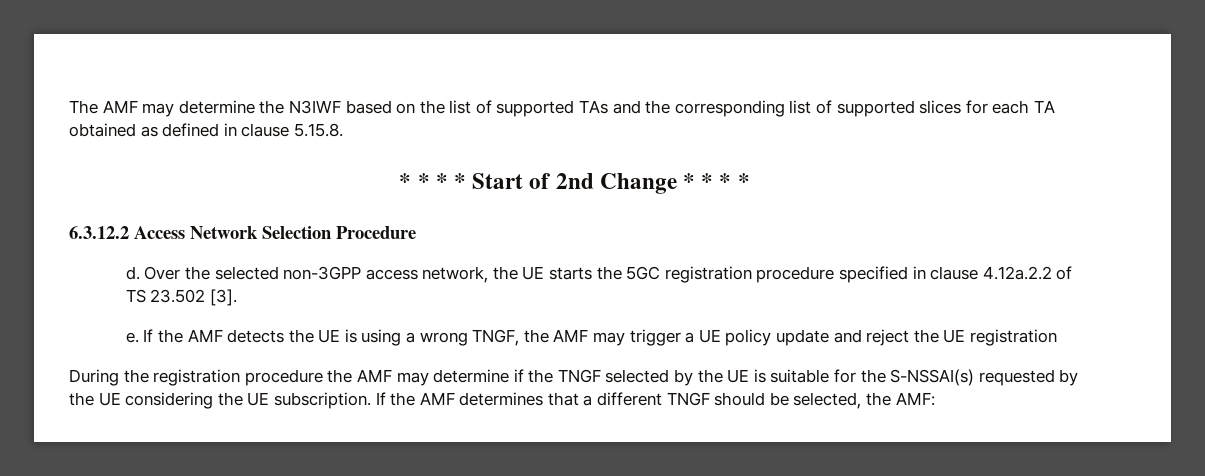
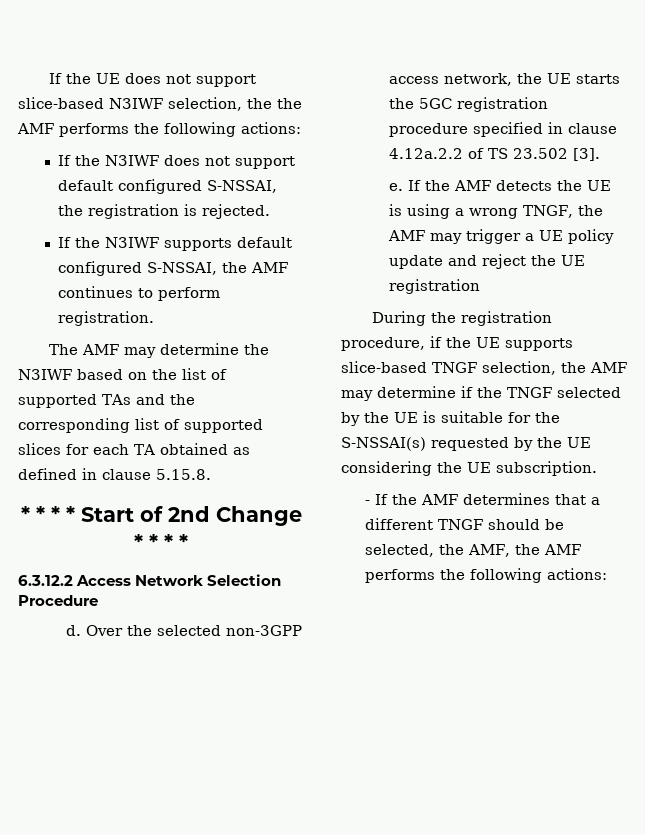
(69, 107) none -> [49,73,257,87] [18,97,302,111] [17,122,301,137] [57,155,295,169] [57,179,277,194] [57,204,270,219] [57,237,292,251] [57,261,288,276] [57,286,220,301] [57,311,154,326] If the UE does not support slice-based N3IWF selection, the the AMF performs the following actions: // If the N3IWF does not support default configured S-NSSAI, the registration is rejected. // If the N3IWF supports default configured S-NSSAI, the AMF continues to perform registration. //
[244,369,323,386] procedure -> [341,336,573,351] [341,361,556,375] procedure, if the UE supports slice-based TNGF selection,
(371, 400) none -> [364,500,370,505] // -
[895,392,935,406] AMF: -> [467,544,581,557] [364,568,607,583] AMF, the AMF performs the following actions:

